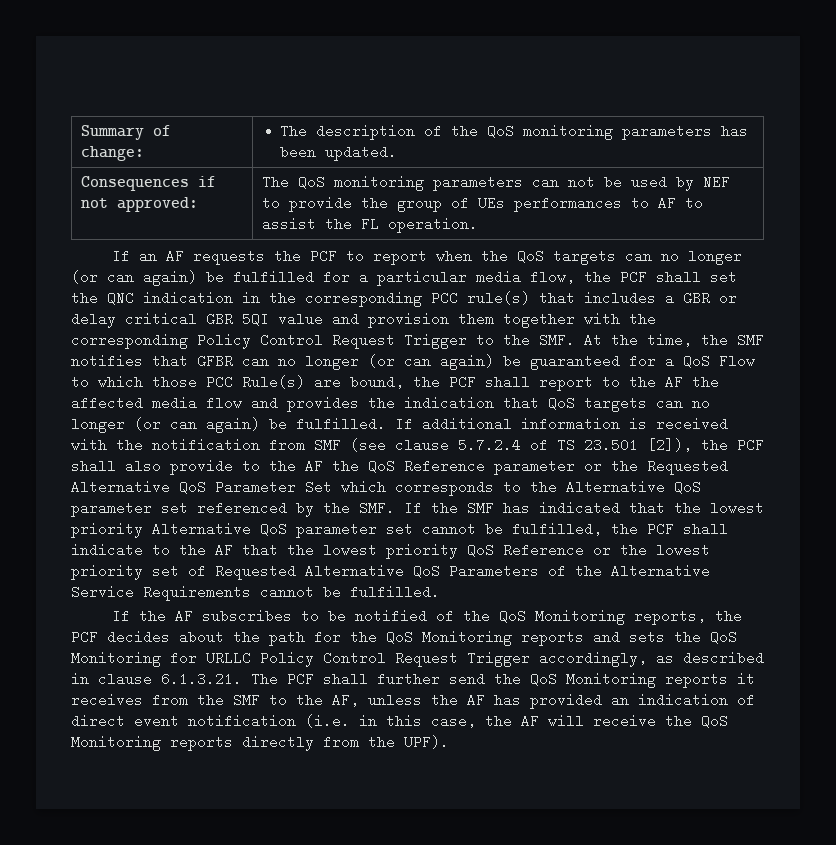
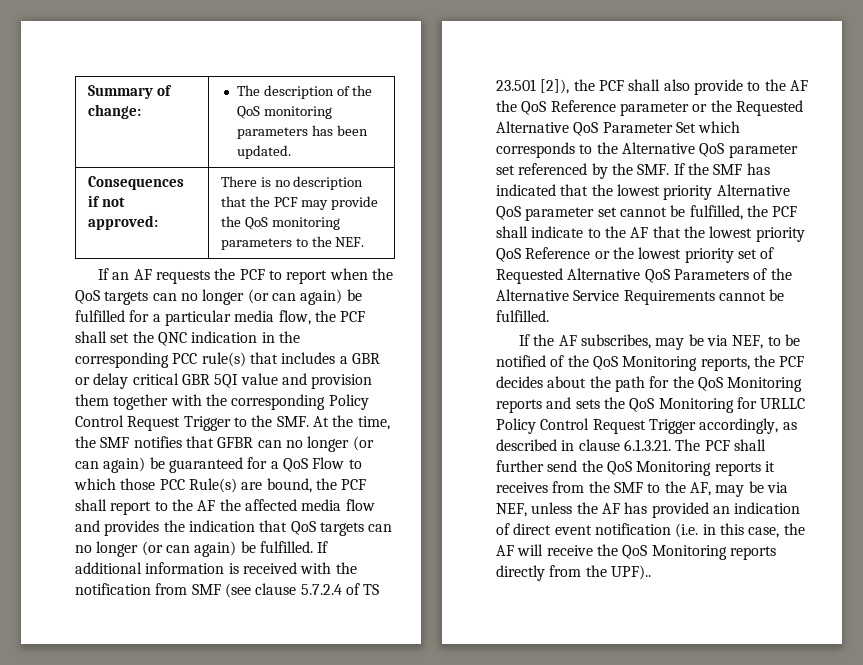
[262,175,731,191] [262,196,704,212] [262,217,479,233] The QoS monitoring parameters can not be used by NEF to provide the group of UEs performances to AF to assist the FL operation. -> [220,176,364,190] [220,196,379,210] [220,216,340,230] [220,236,365,250] There is no description that the PCF may provide the QoS monitoring parameters to the NEF.
[202,609,293,623] subscribes -> [581,334,764,350] subscribes, may be via NEF,
(359, 700) none -> [715,481,788,497] [496,503,527,517] may be via NEF,
[404,735,449,749] UPF). -> [610,565,651,580] UPF)..

